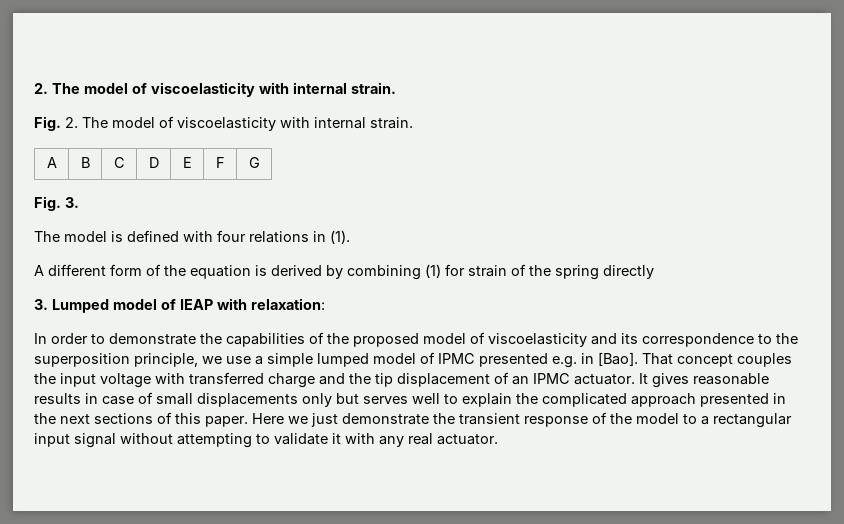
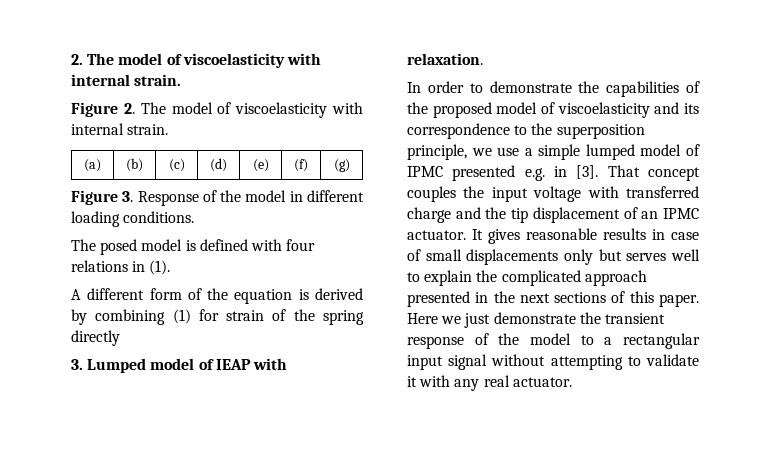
[34,82,396,97] [34,116,413,131] [46,157,57,168] [80,157,90,168] [113,157,125,168] [148,157,159,168] [182,157,192,168] [215,157,225,168] [248,157,260,168] [34,196,79,211] [34,231,60,242] 2. The model of viscoelasticity with internal strain. // Fig. 2. The model of viscoelasticity with internal strain. // A | B | C | D | E | F | G // Fig. 3. // The -> [71,53,321,68] [71,74,182,86] [71,102,363,118] [71,123,169,135] [84,159,101,172] [126,158,143,172] [168,159,185,172] [210,158,227,172] [252,159,269,172] [294,159,308,172] [333,159,350,172] [71,190,364,206] [71,211,195,227] [71,239,138,255] 2. The model of viscoelasticity with internal strain. // Figure 2. The model of viscoelasticity with internal strain. // (a) | (b) | (c) | (d) | (e) | (f) | (g) // Figure 3. Response of the model in different loading conditions. // The posed
[251,298,325,310] relaxation: -> [407,53,483,65] relaxation.
[598,352,638,366] [Bao]. -> [576,165,599,179] [3].

